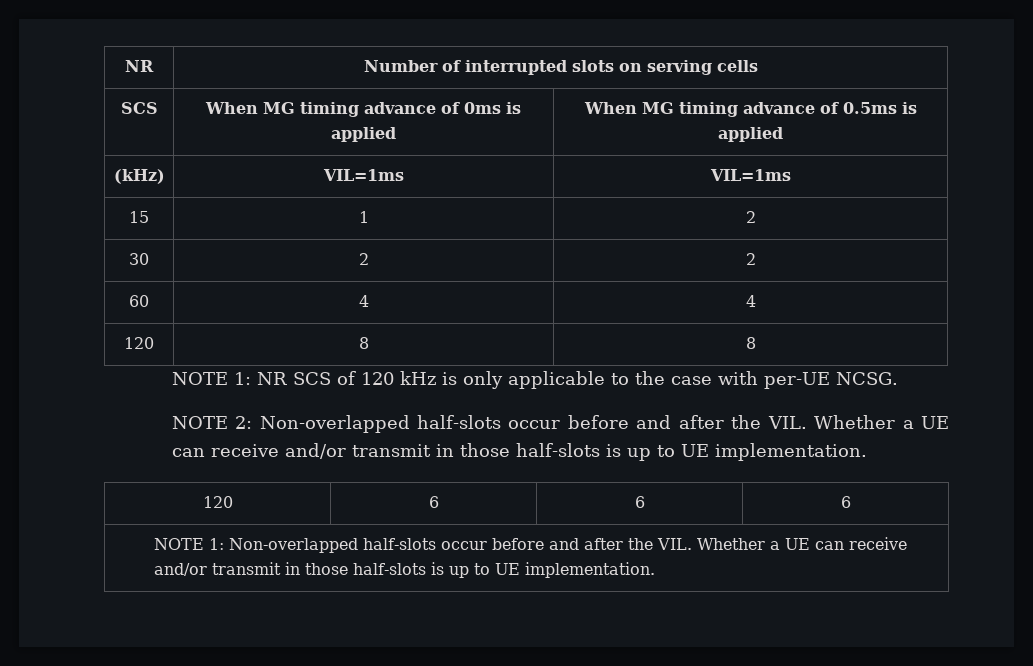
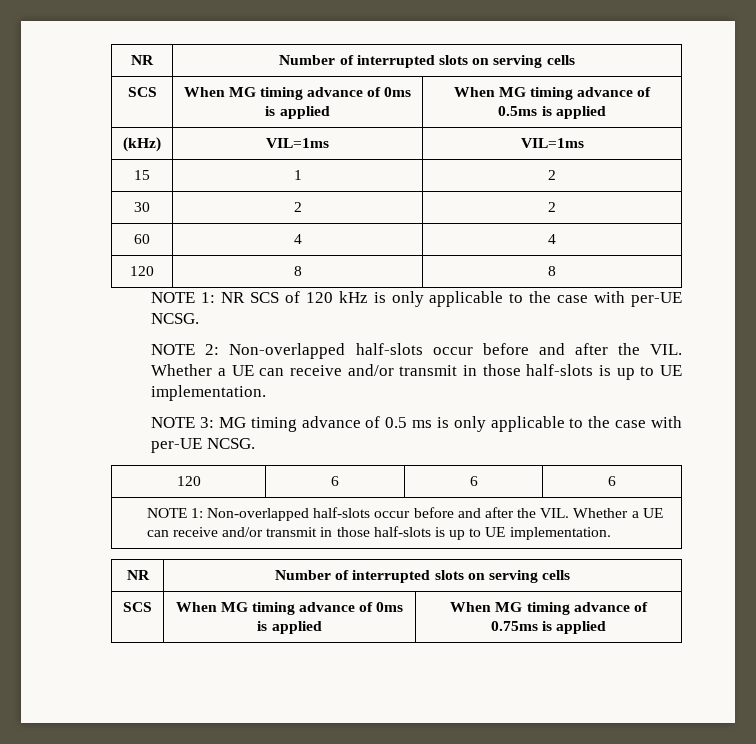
(867, 452) none -> [151,416,683,432] [151,438,255,453] // NOTE 3: MG timing advance of 0.5 ms is only applicable to the case with per-UE NCSG.
(655, 570) none -> [126,570,150,580] [274,570,571,583] [123,602,152,612] [175,602,404,615] [257,621,322,634] [450,602,648,615] [490,621,607,634] // NR | Number of interrupted slots on serving cells // SCS | When MG timing advance of 0ms is applied | When MG timing advance of 0.75ms is applied

